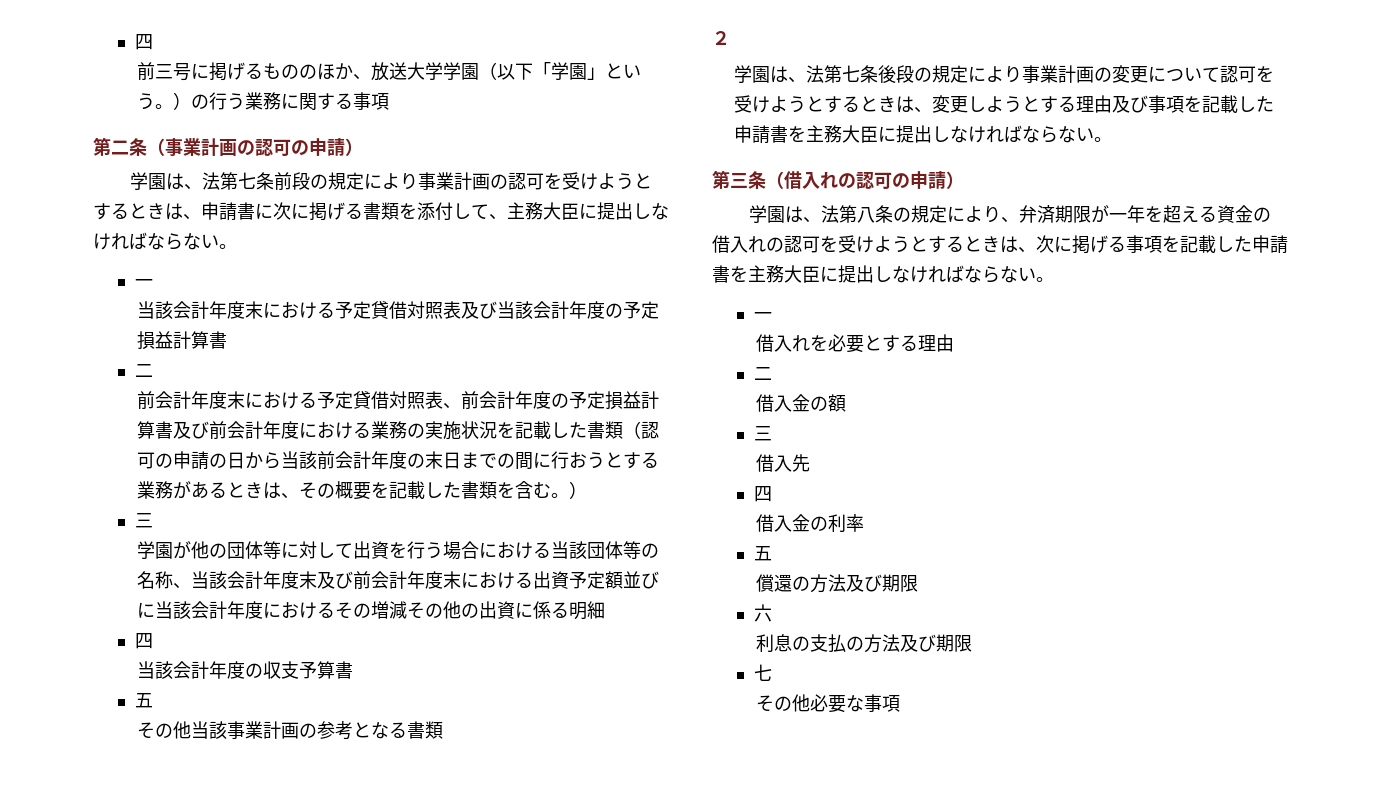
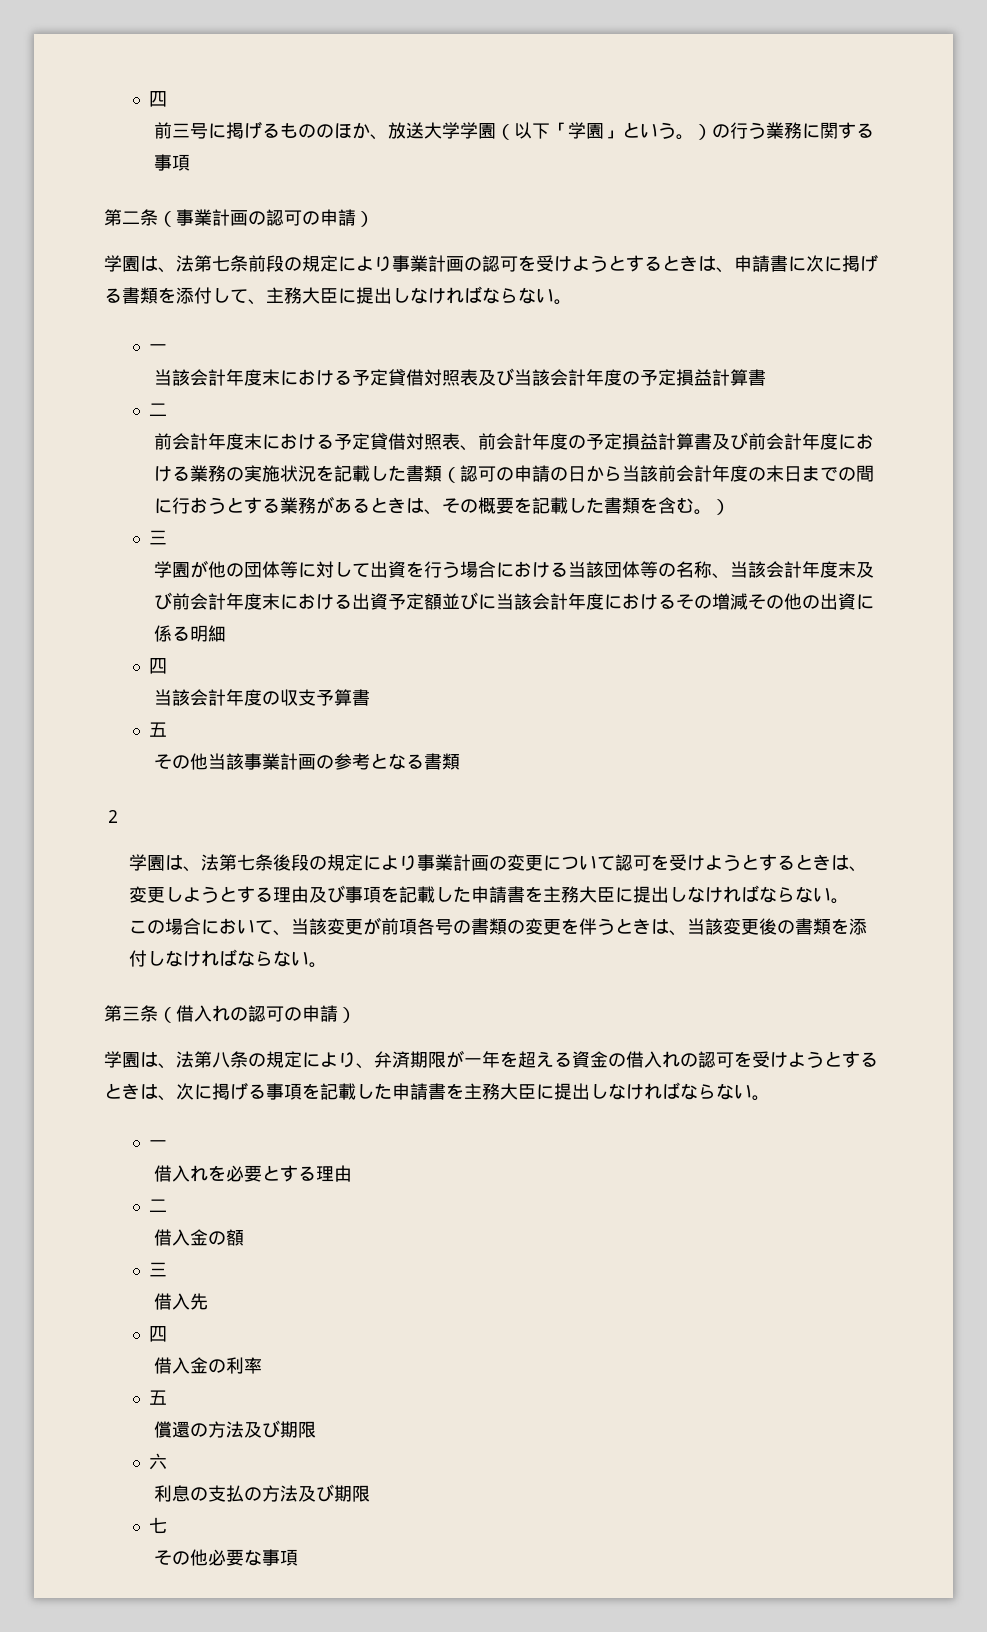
(1112, 139) none -> [129,917,868,936] [129,949,328,968] // この場合において、当該変更が前項各号の書類の変更を伴うときは、当該変更後の書類を添付しなければならない。

